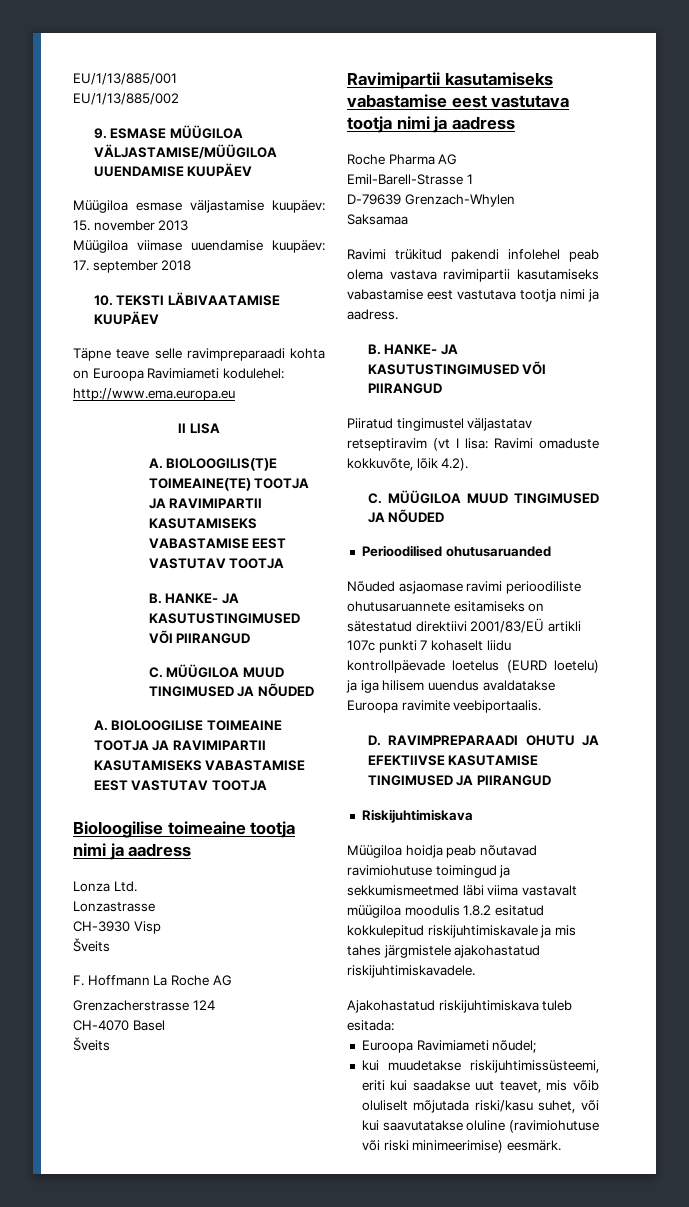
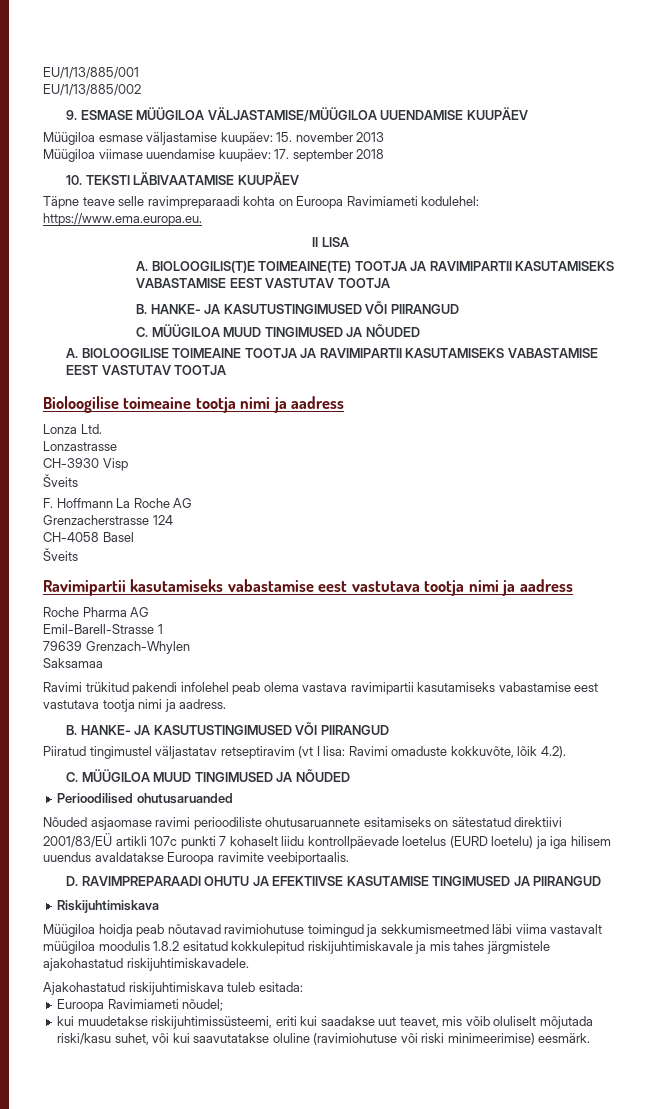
[73,388,235,401] http://www.ema.europa.eu -> [43,213,202,226] https://www.ema.europa.eu.
[73,1020,129,1031] CH-4070 -> [43,532,99,542] CH-4058
[347,194,401,205] D-79639 -> [43,641,82,651] 79639

